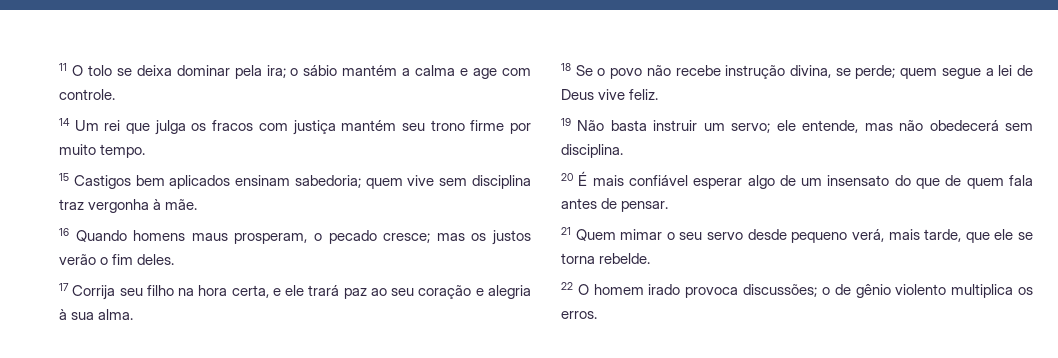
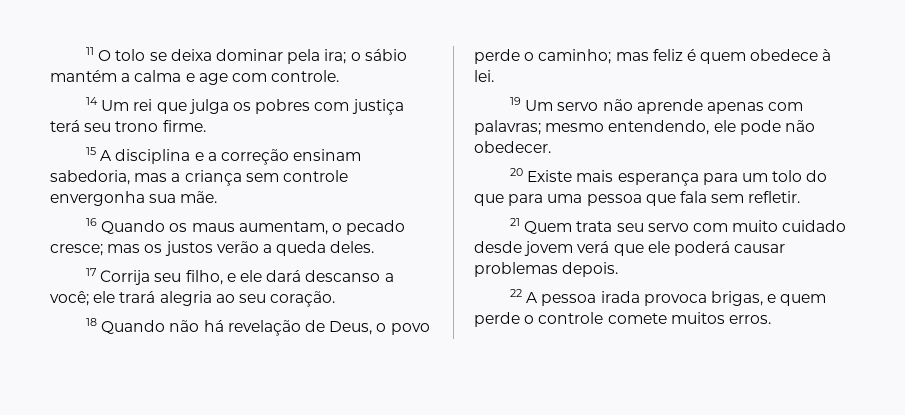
[212,120,254,131] fracos -> [255,99,311,114] pobres
[341,120,397,131] mantém -> [50,120,80,132] terá
[470,120,531,134] [59,144,146,158] [59,173,531,189] [59,199,162,213] firme por muito tempo. // 15 Castigos bem aplicados ensinam sabedoria; quem vive sem disciplina traz vergonha à -> [162,120,206,132] [86,147,362,165] [50,170,348,186] [50,191,177,206] firme. // 15 A disciplina e a correção ensinam sabedoria, mas a criança sem controle envergonha sua
[133,230,308,244] homens maus prosperam, -> [169,221,328,235] os maus aumentam,
[100,254,134,265] o fim -> [262,241,327,256] a queda
[146,285,531,299] [59,309,134,320] [561,63,1033,79] [561,89,659,100] [561,118,1033,133] [561,144,623,158] [561,171,1033,189] [561,198,669,212] [561,227,1033,243] [561,253,651,264] [561,282,1033,298] filho na hora certa, e ele trará paz ao seu coração e alegria à sua alma. // 18 Se o povo não recebe instrução divina, se perde; quem segue a lei de Deus vive feliz. // 19 Não basta instruir um servo; ele entende, mas não obedecerá sem disciplina. // 20 É mais confiável esperar algo de um insensato do que de quem fala antes de pensar. // 21 Quem mimar o seu servo desde pequeno verá, mais tarde, que ele se torna rebelde. // 22 O homem irado provoca discussões; o de gênio violento multiplica os -> [185,270,394,285] [50,291,336,307] [86,318,430,336] [474,49,832,64] [474,70,494,82] [510,97,804,114] [474,120,815,135] [474,141,551,153] [510,168,828,186] [474,191,801,206] [510,218,847,234] [474,241,786,256] [474,262,619,277] [510,289,827,306] [474,312,725,327] filho, e ele dará descanso a você; ele trará alegria ao seu coração. // 18 Quando não há revelação de Deus, o povo perde o caminho; mas feliz é quem obedece à lei. // 19 Um servo não aprende apenas com palavras; mesmo entendendo, ele pode não obedecer. // 20 Existe mais esperança para um tolo do que para uma pessoa que fala sem refletir. // 21 Quem trata seu servo com muito cuidado desde jovem verá que ele poderá causar problemas depois. // 22 A pessoa irada provoca brigas, e quem perde o controle comete muitos

